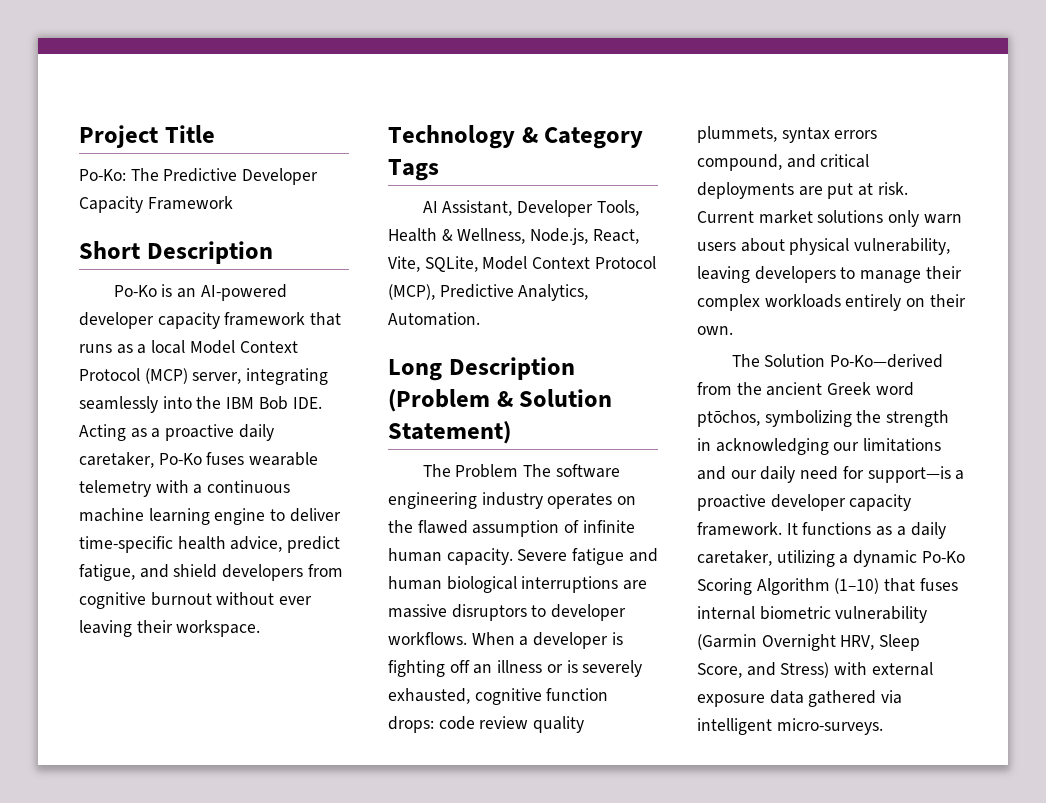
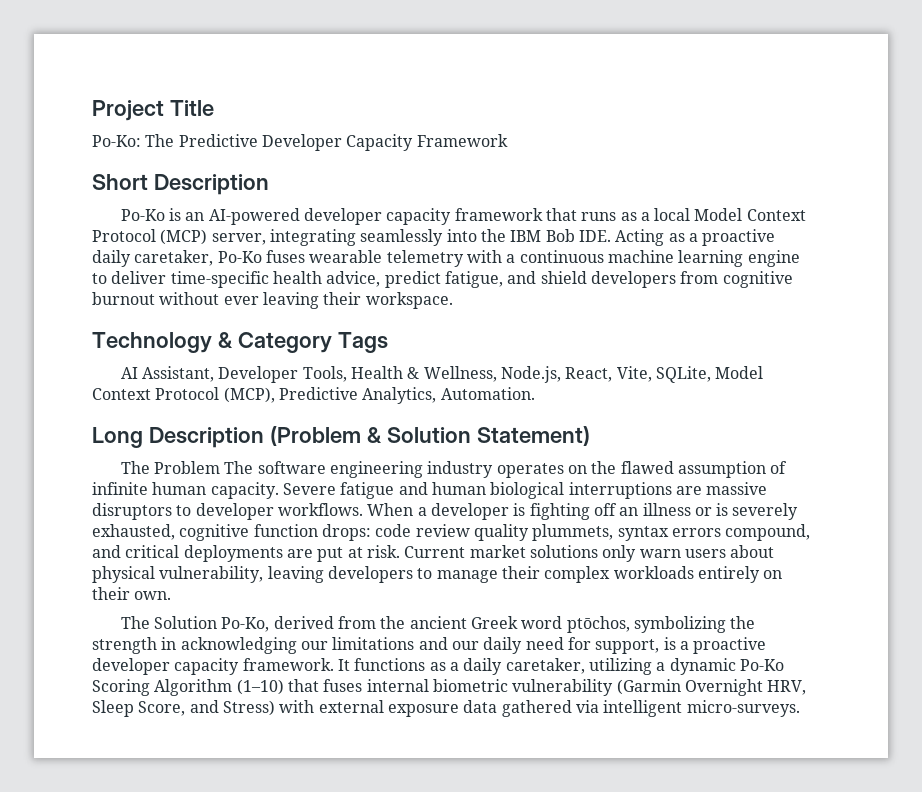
[830,354,944,368] Po-Ko—derived -> [221,616,334,632] Po-Ko, derived
[867,466,951,483] support—is -> [595,637,676,654] support, is

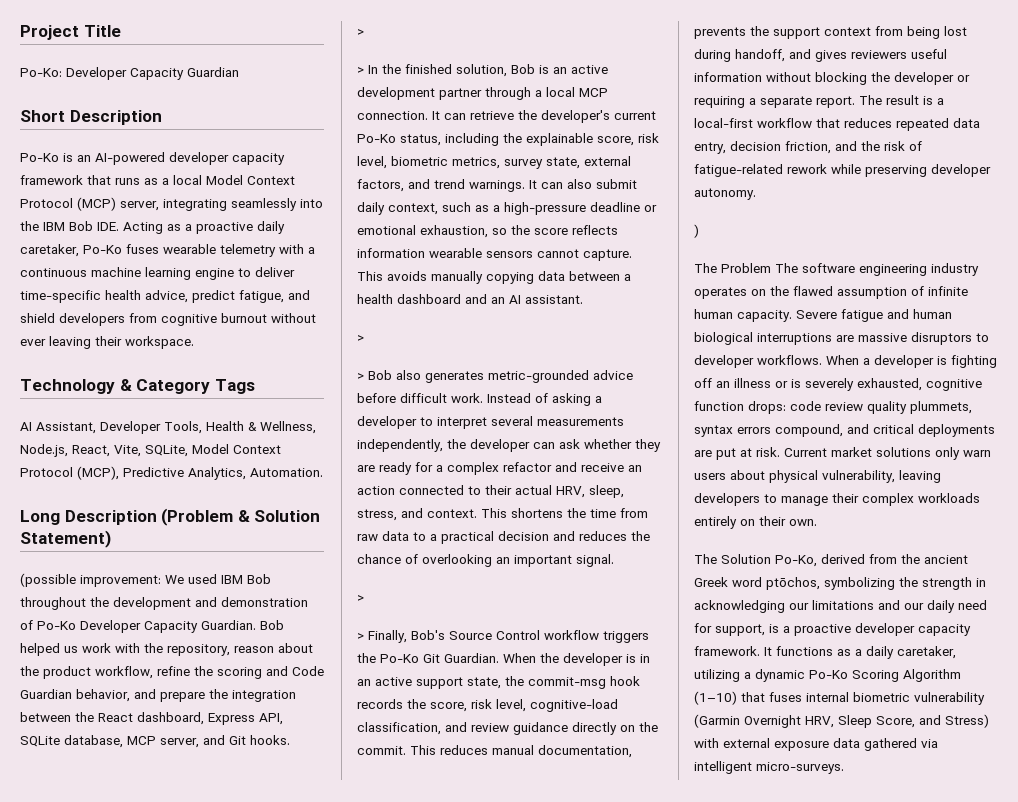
[145,134,508,151] The Predictive Developer Capacity Framework -> [66,67,239,80] Developer Capacity Guardian
(590, 436) none -> [20,573,271,587] [20,597,308,610] [20,620,284,633] [20,643,313,656] [20,666,324,679] [20,689,296,702] [20,712,283,725] [20,735,290,748] [357,29,364,36] [357,64,608,77] [357,87,608,100] [357,110,656,123] [357,133,659,146] [357,156,631,169] [357,179,637,192] [357,202,657,215] [357,225,618,238] [357,248,632,261] [357,271,631,284] [357,294,583,304] [357,335,364,342] [357,370,633,383] [357,393,602,406] [357,416,624,429] [357,439,661,452] [357,462,642,475] [357,485,624,498] [357,508,648,521] [357,531,650,544] [357,554,614,567] [357,595,364,602] [357,630,649,643] [357,653,650,666] [357,676,640,689] [357,699,618,712] [357,722,658,735] [357,745,632,758] [694,26,967,39] [694,49,947,62] [694,72,970,85] [694,95,944,108] [694,118,980,131] [694,141,922,154] [694,164,991,177] [694,188,756,200] [694,224,699,238] // (possible improvement: We used IBM Bob throughout the development and demonstration of Po-Ko Developer Capacity Guardian. Bob helped us work with the repository, reason about the product workflow, refine the scoring and Code Guardian behavior, and prepare the integration between the React dashboard, Express API, SQLite database, MCP server, and Git hooks. // > // > In the finished solution, Bob is an active development partner through a local MCP connection. It can retrieve the developer's current Po-Ko status, including the explainable score, risk level, biometric metrics, survey state, external factors, and trend warnings. It can also submit daily context, such as a high-pressure deadline or emotional exhaustion, so the score reflects information wearable sensors cannot capture. This avoids manually copying data between a health dashboard and an AI assistant. // > // > Bob also generates metric-grounded advice before difficult work. Instead of asking a developer to interpret several measurements independently, the developer can ask whether they are ready for a complex refactor and receive an action connected to their actual HRV, sleep, stress, and context. This shortens the time from raw data to a practical decision and reduces the chance of overlooking an important signal. // > // > Finally, Bob's Source Control workflow triggers the Po-Ko Git Guardian. When the developer is in an active support state, the commit-msg hook records the score, risk level, cognitive-load classification, and review guidance directly on the commit. This reduces manual documentation, prevents the support context from being lost during handoff, and gives reviewers useful information without blocking the developer or requiring a separate report. The result is a local-first workflow that reduces repeated data entry, decision friction, and the risk of fatigue-related rework while preserving developer autonomy. // )

